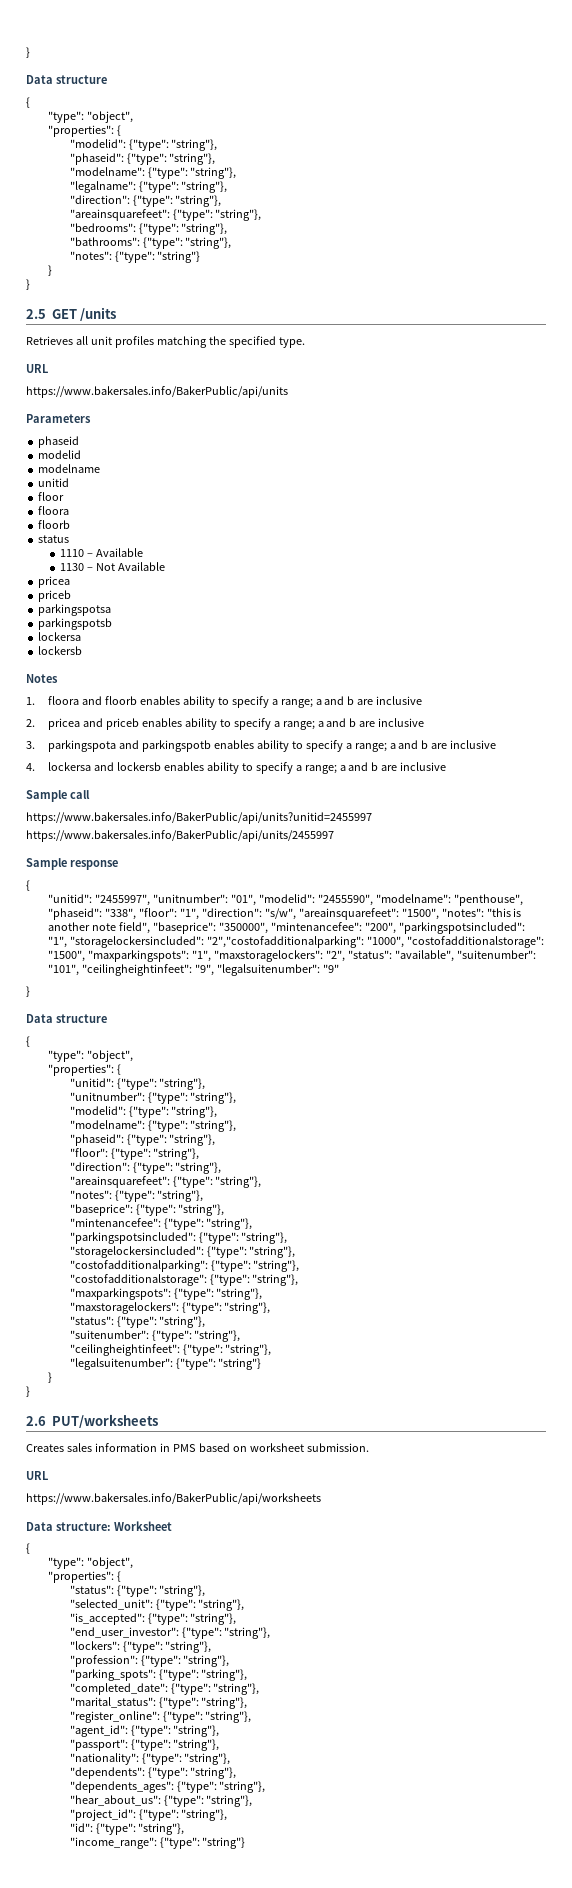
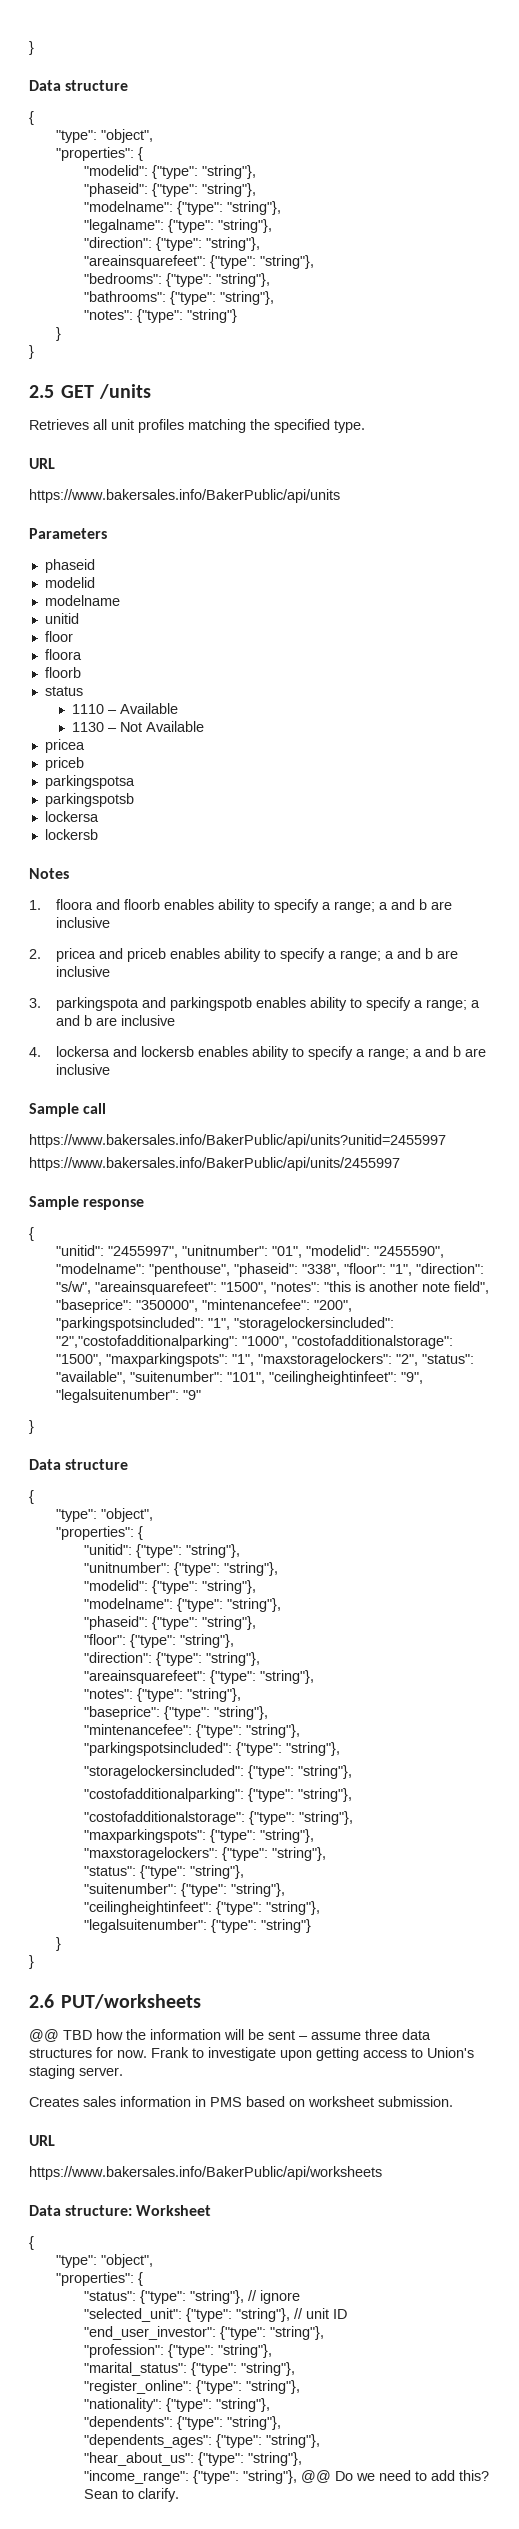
(158, 1421) none -> [29,2029,431,2042] [29,2047,474,2061] [29,2065,123,2079] // @@ TBD how the information will be sent – assume three data structures for now. Frank to investigate upon getting access to Union's staging server.
(206, 1591) none -> [247,2290,300,2304] // ignore
[69,1613,237,1625] // "is_accepted": {"type": "string"}, -> [293,2308,347,2319] // unit ID
[69,1641,212,1653] // "lockers": {"type": "string"}, -> (324, 2333) none
[69,1669,248,1681] [69,1683,260,1695] // "parking_spots": {"type": "string"}, // "completed_date": {"type": "string"}, -> (272, 2351) none
[69,1725,220,1737] [69,1739,220,1751] // "agent_id": {"type": "string"}, // "passport": {"type": "string"}, -> (300, 2387) none
[69,1809,228,1821] [69,1823,185,1835] [69,1837,246,1849] "project_id": {"type": "string"}, // "id": {"type": "string"}, // "income_range": {"type": "string"} -> [83,2470,489,2484] [83,2488,179,2502] "income_range": {"type": "string"}, @@ Do we need to add this? Sean to clarify.

